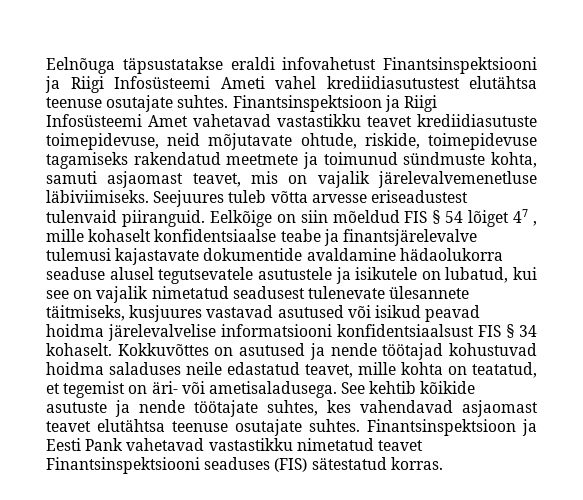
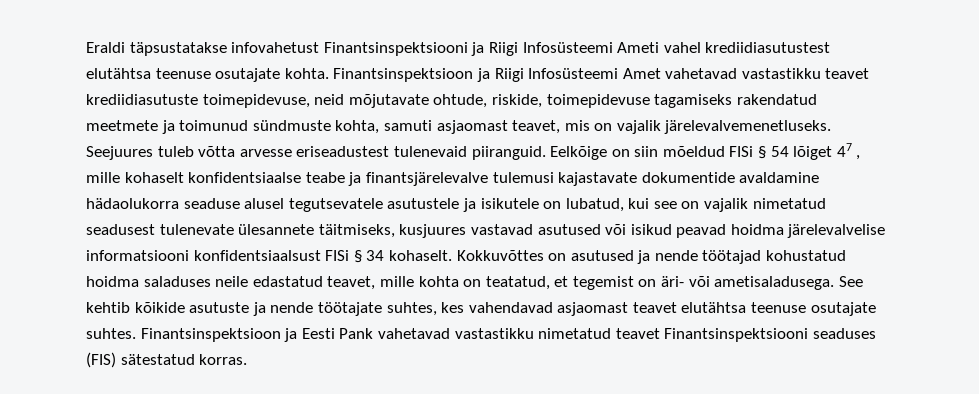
[46,57,275,74] Eelnõuga täpsustatakse eraldi -> [86,42,227,56] Eraldi täpsustatakse
[177,95,229,108] suhtes. -> [284,68,329,79] kohta.
[378,171,537,188] [46,190,149,203] järelevalvemenetluse läbiviimiseks. -> [664,120,832,134] järelevalvemenetluseks.
[46,210,117,223] tulenvaid -> [393,146,467,157] tulenevaid
[404,211,428,223] FIS -> [729,146,754,157] FISi
[478,325,501,337] FIS -> [325,250,350,261] FISi
[449,343,537,356] kohustuvad -> [766,250,847,261] kohustatud

